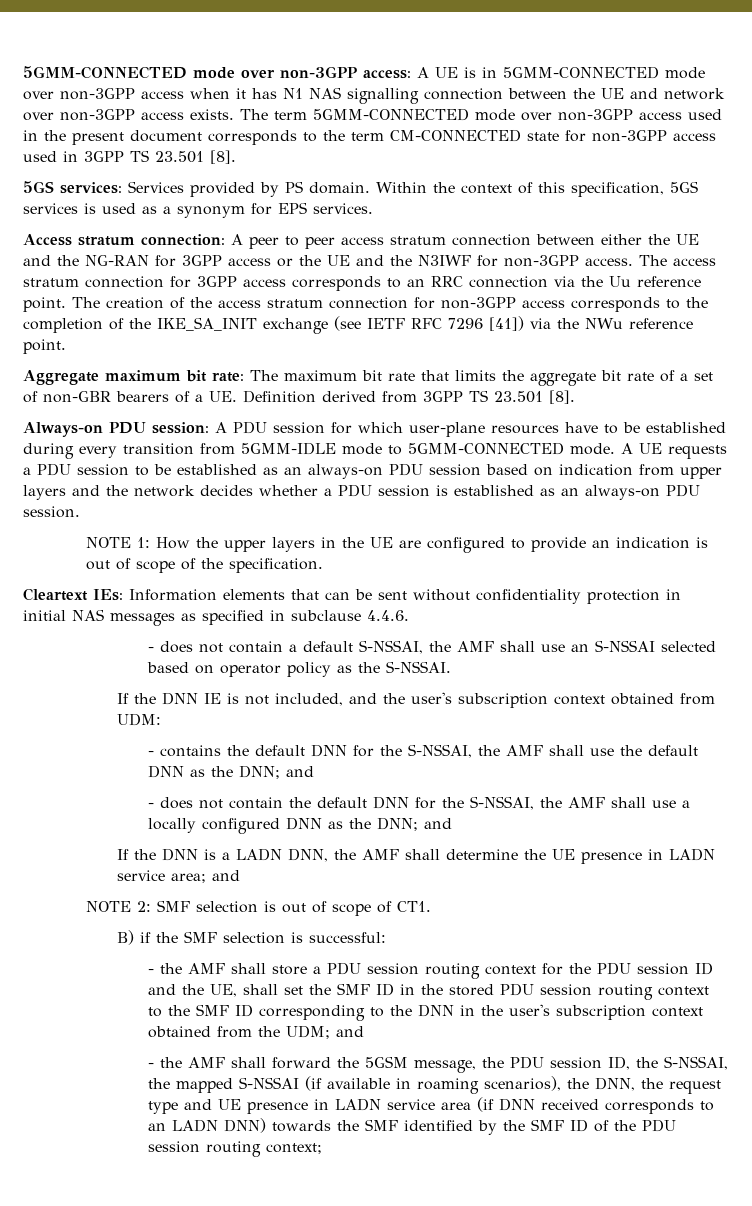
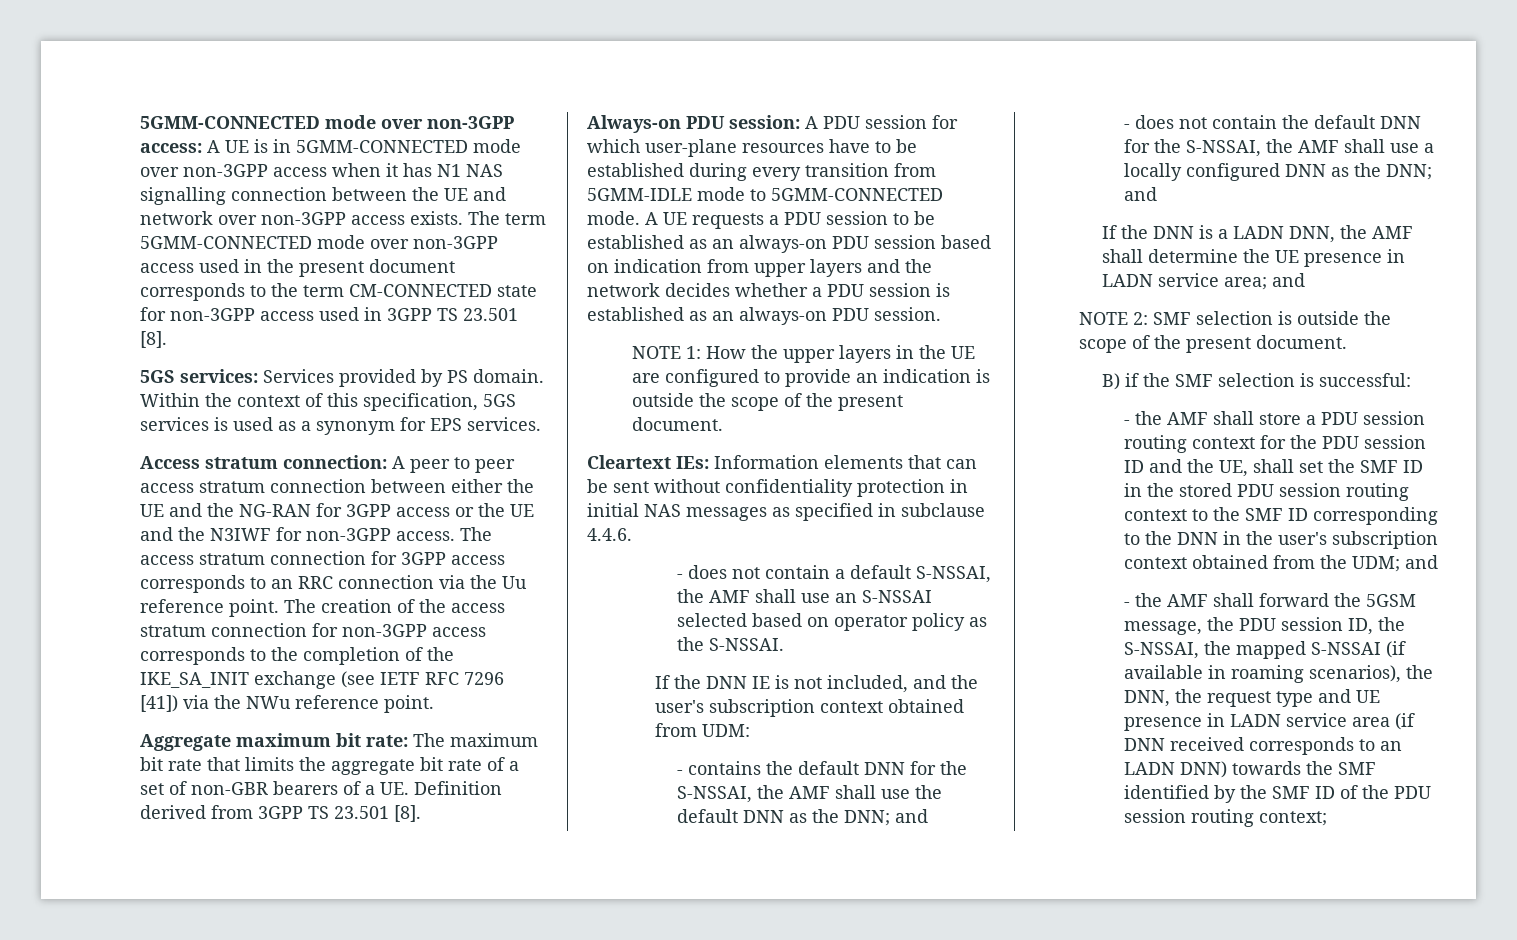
[85,558,323,573] out of scope of the specification. -> [632,393,904,411] [632,417,724,431] outside the scope of the present document.
[281,901,431,916] out of scope of CT1. -> [1297,311,1392,325] [1079,335,1348,353] outside the scope of the present document.

